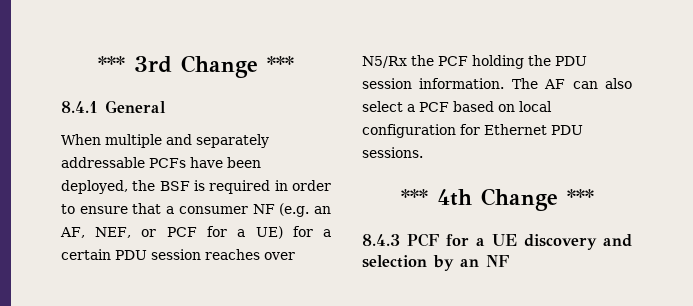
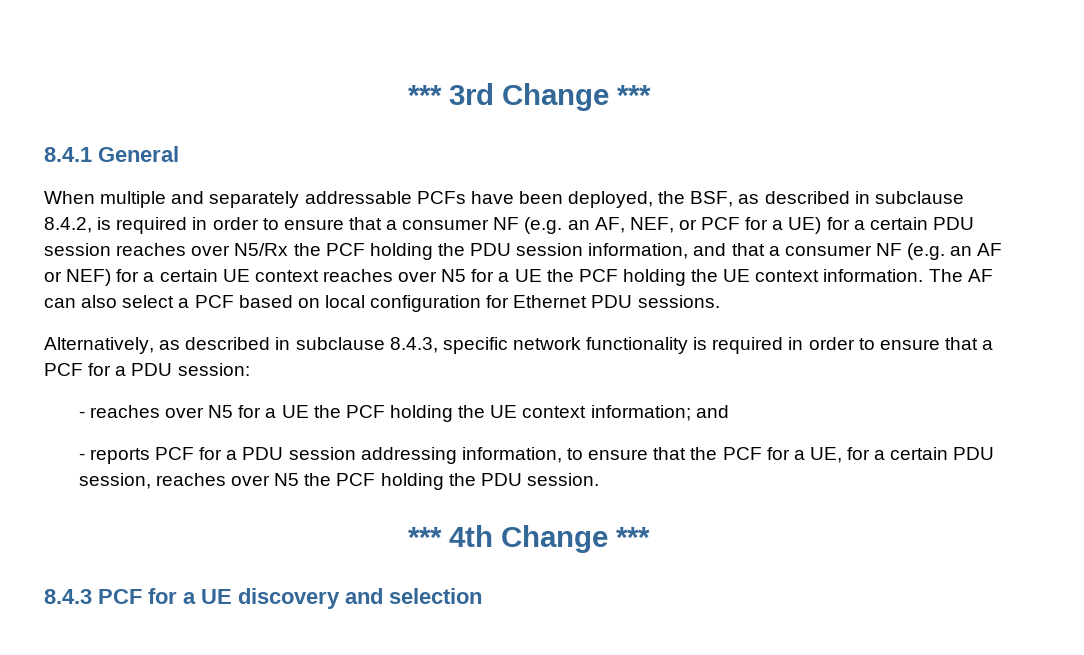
[159,181,190,191] BSF -> [690,191,964,207] [44,217,92,233] BSF, as described in subclause 8.4.2,
(412, 83) none -> [588,243,1003,260] [44,269,820,286] information, and that a consumer NF (e.g. an AF or NEF) for a certain UE context reaches over N5 for a UE the PCF holding the UE context
(423, 152) none -> [44,337,994,354] [44,363,250,376] [78,405,729,422] [78,447,995,464] [78,473,599,490] // Alternatively, as described in subclause 8.4.3, specific network functionality is required in order to ensure that a PCF for a PDU session: // - reaches over N5 for a UE the PCF holding the UE context information; and // - reports PCF for a PDU session addressing information, to ensure that the PCF for a UE, for a certain PDU session, reaches over N5 the PCF holding the PDU session.
[433,255,509,271] by an NF -> (482, 596) none

